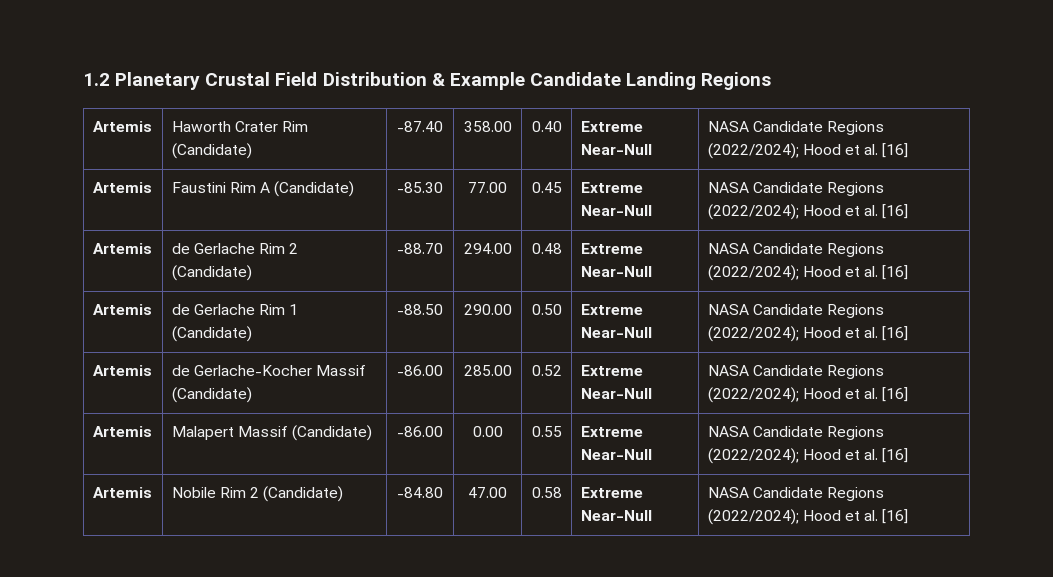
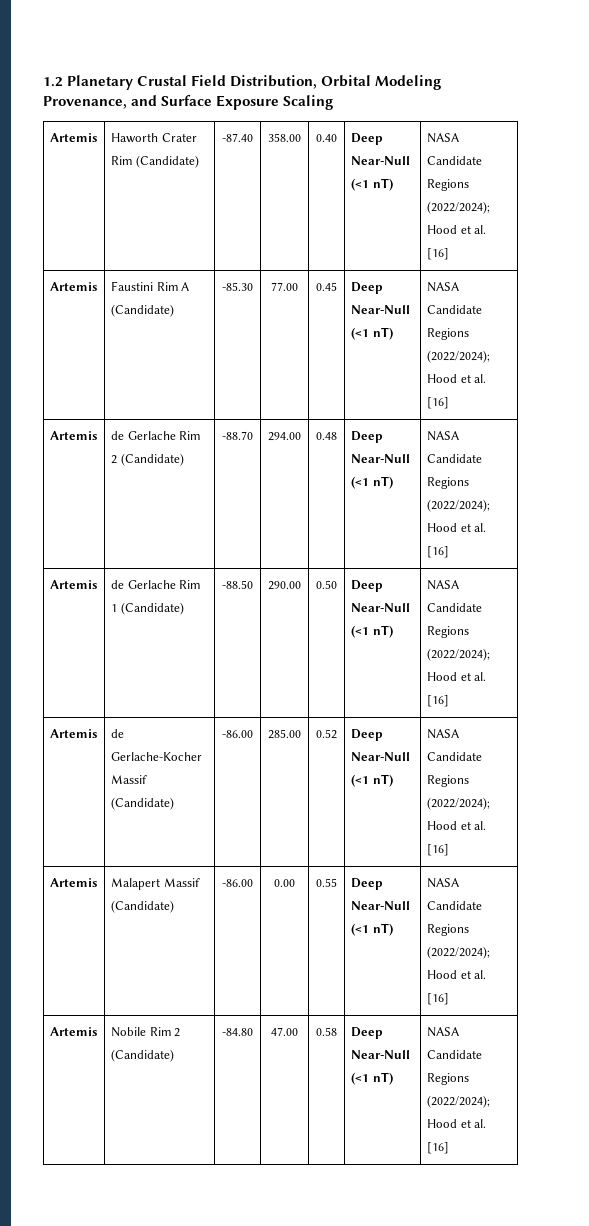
[322,72,772,90] Distribution & Example Candidate Landing Regions -> [230,75,442,90] [43,95,334,110] Distribution, Orbital Modeling Provenance, and Surface Exposure Scaling
[580,121,643,132] [580,144,652,155] Extreme Near-Null -> [350,133,383,145] [350,156,410,165] [350,178,393,191] Deep Near-Null (<1 nT)
[580,182,643,193] [580,205,652,216] Extreme Near-Null -> [350,282,383,294] [350,305,410,314] [350,327,393,340] Deep Near-Null (<1 nT)
[580,243,643,254] [580,266,652,277] Extreme Near-Null -> [350,431,383,443] [350,454,410,463] [350,476,393,489] Deep Near-Null (<1 nT)
[580,304,643,315] [580,327,652,338] Extreme Near-Null -> [350,580,383,592] [350,603,410,612] [350,625,393,638] Deep Near-Null (<1 nT)
[580,365,643,376] [580,388,652,399] Extreme Near-Null -> [350,729,383,741] [350,752,410,761] [350,774,393,787] Deep Near-Null (<1 nT)
[580,426,643,437] [580,449,652,460] Extreme Near-Null -> [350,878,383,890] [350,901,410,910] [350,923,393,936] Deep Near-Null (<1 nT)
[580,487,643,498] [580,510,652,521] Extreme Near-Null -> [350,1027,383,1039] [350,1050,410,1059] [350,1072,393,1085] Deep Near-Null (<1 nT)

